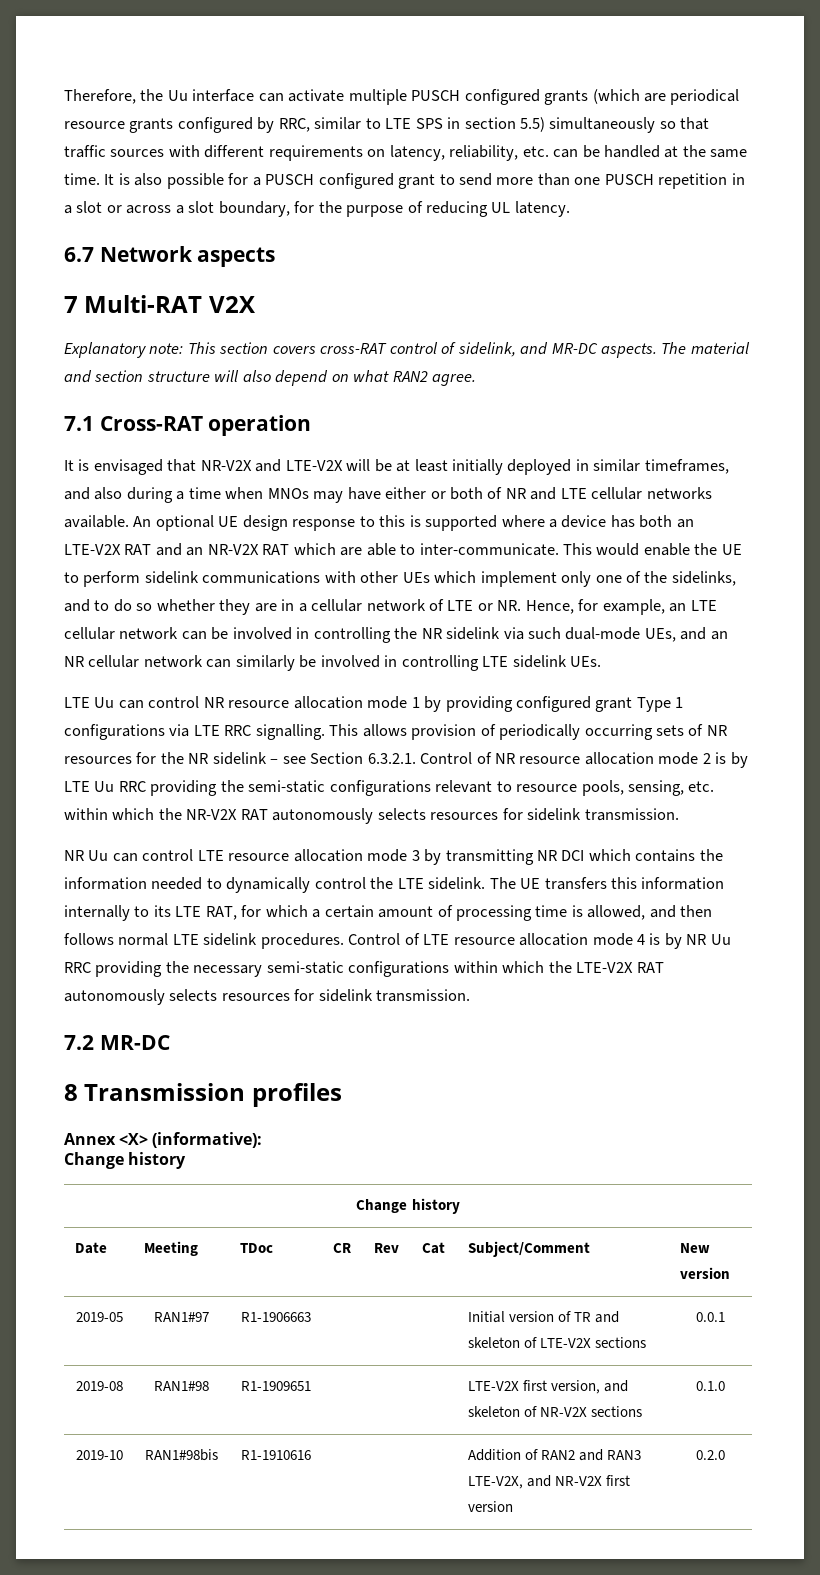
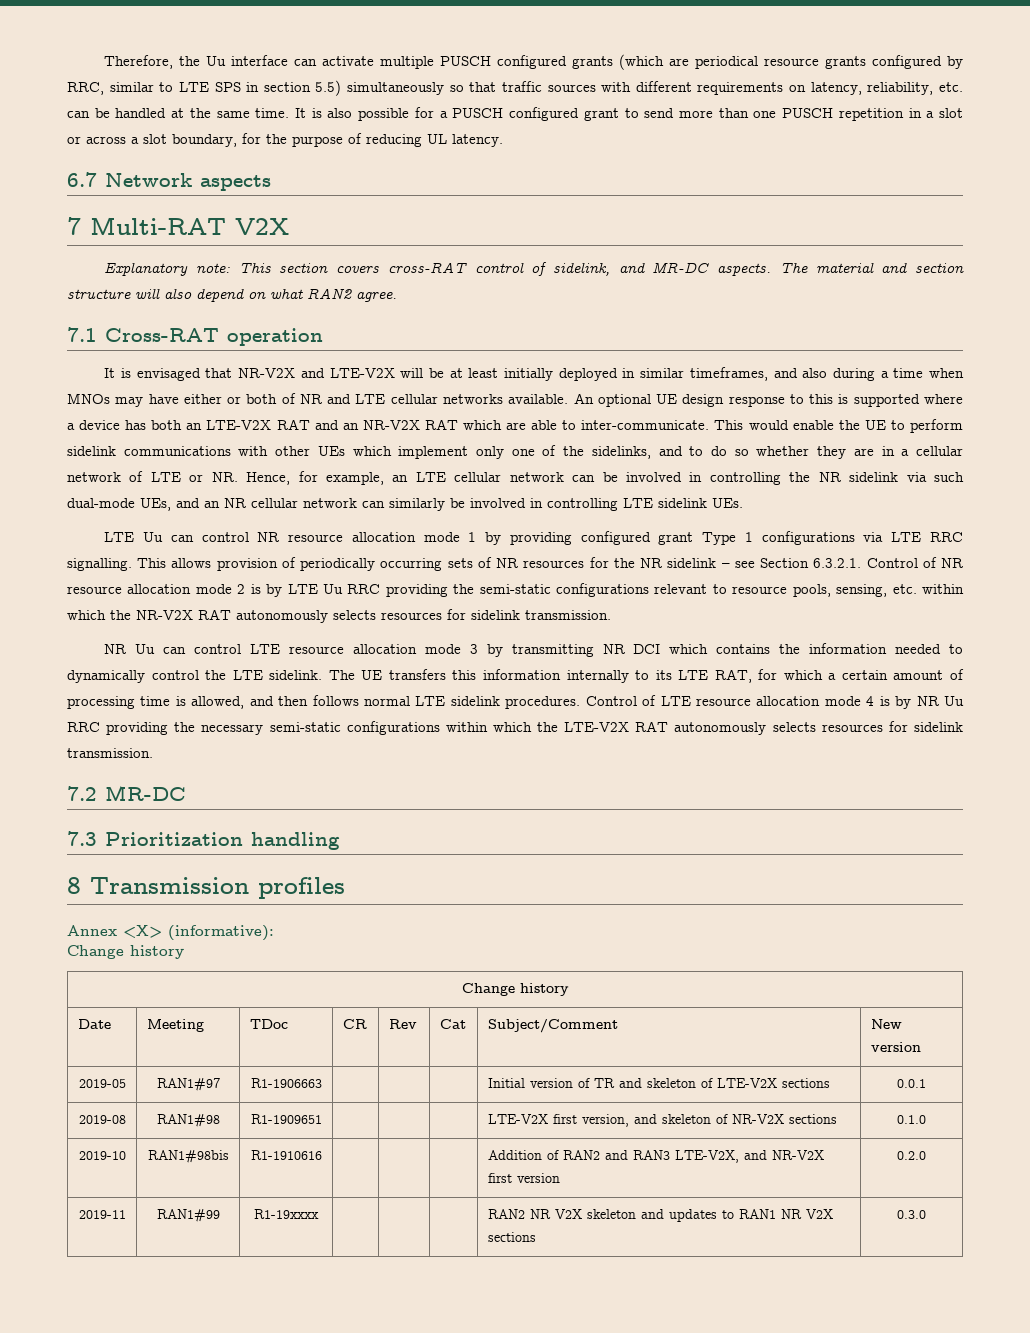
(170, 1042) none -> [67,831,340,850] // 7.3 Prioritization handling
(725, 1455) none -> [78,1210,126,1219] [156,1209,220,1222] [254,1209,319,1219] [487,1209,833,1222] [487,1232,536,1242] [897,1210,926,1219] // 2019-11 | RAN1#99 | R1-19xxxx | | | | RAN2 NR V2X skeleton and updates to RAN1 NR V2X sections | 0.3.0

